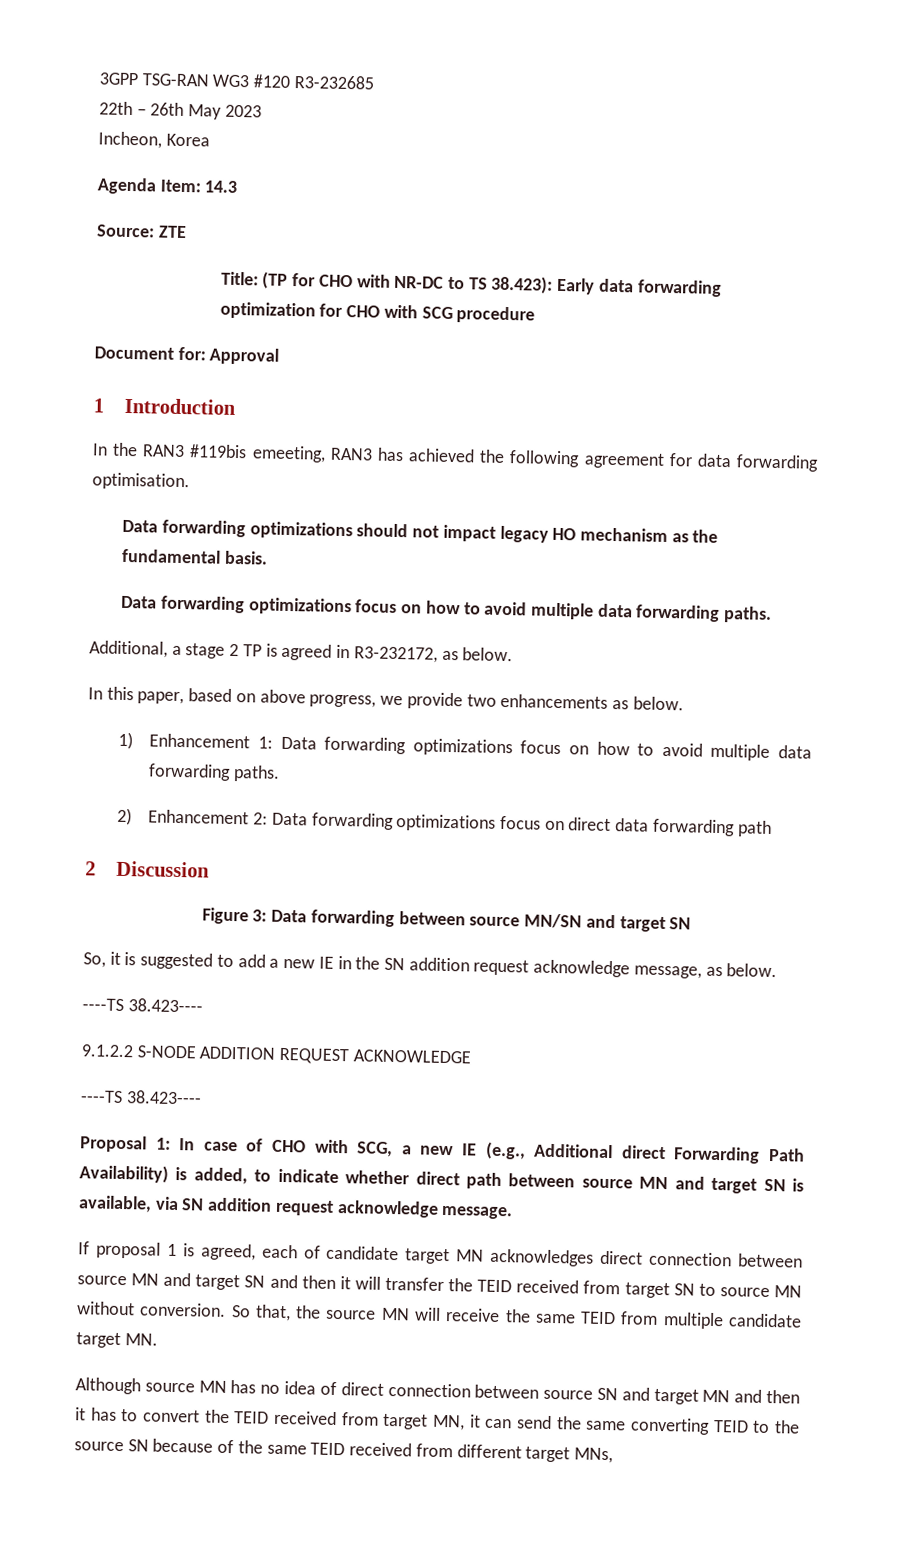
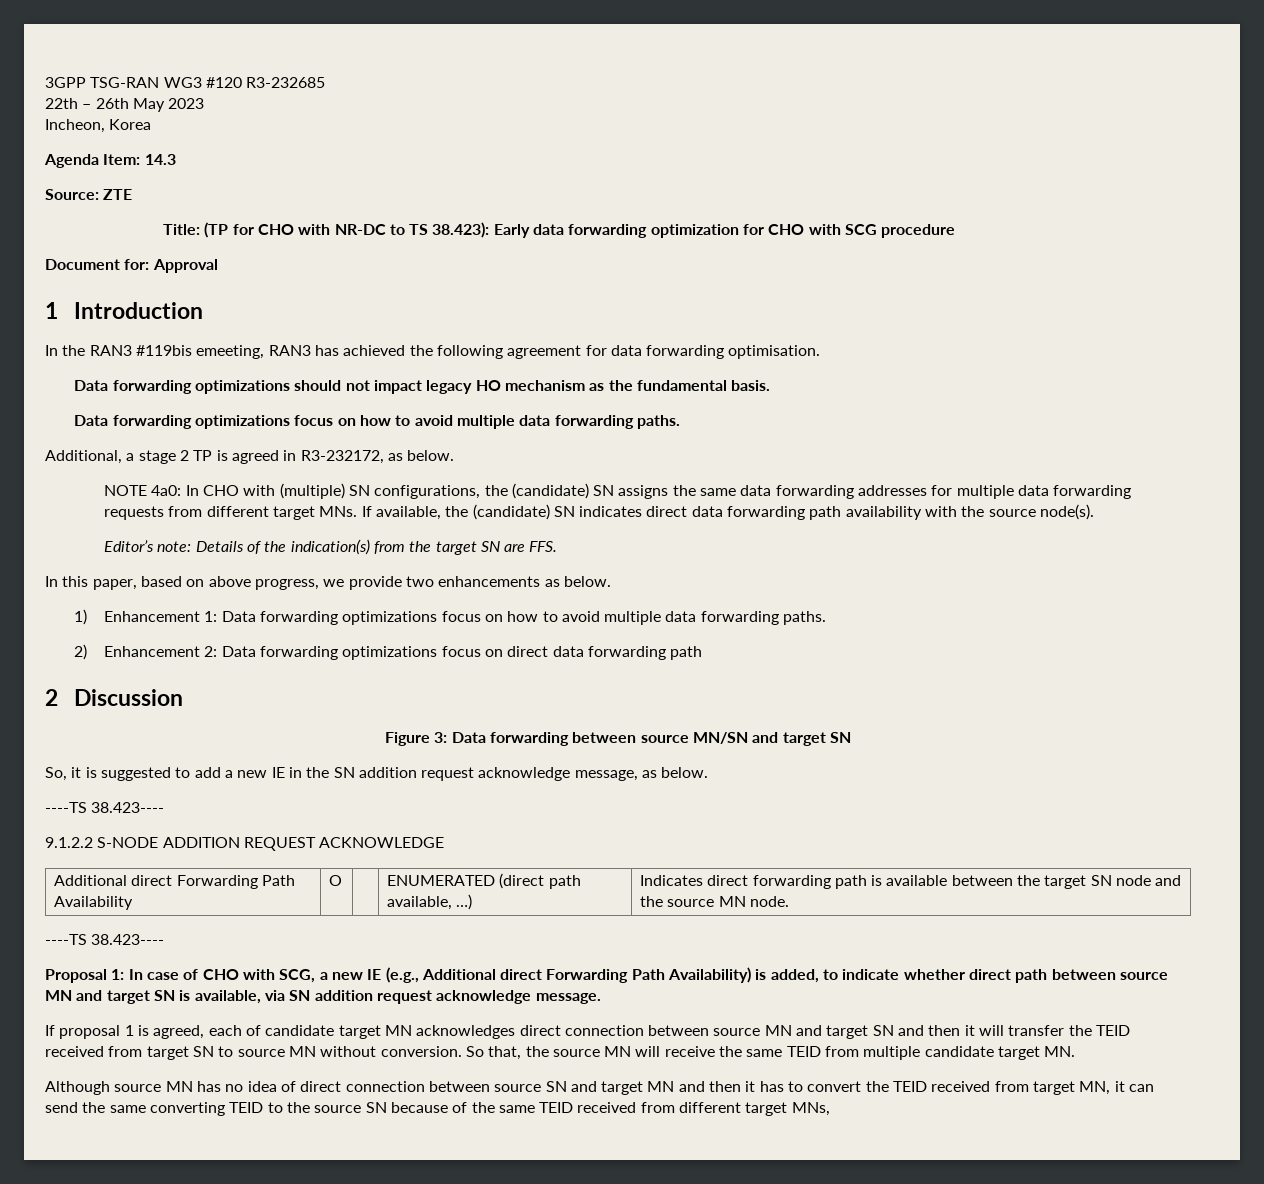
(514, 654) none -> [103,483,1132,499] [103,504,1095,520] [103,539,558,555] // NOTE 4a0: In CHO with (multiple) SN configurations, the (candidate) SN assigns the same data forwarding addresses for multiple data forwarding requests from different target MNs. If available, the (candidate) SN indicates direct data forwarding path availability with the source node(s). // Editor’s note: Details of the indication(s) from the target SN are FFS.
(471, 1056) none -> [53,875,295,889] [53,896,133,910] [328,875,342,886] [386,873,581,889] [386,894,473,910] [639,875,1182,889] [639,896,789,907] // Additional direct Forwarding Path Availability | O | | ENUMERATED (direct path available, …) | Indicates direct forwarding path is available between the target SN node and the source MN node.

